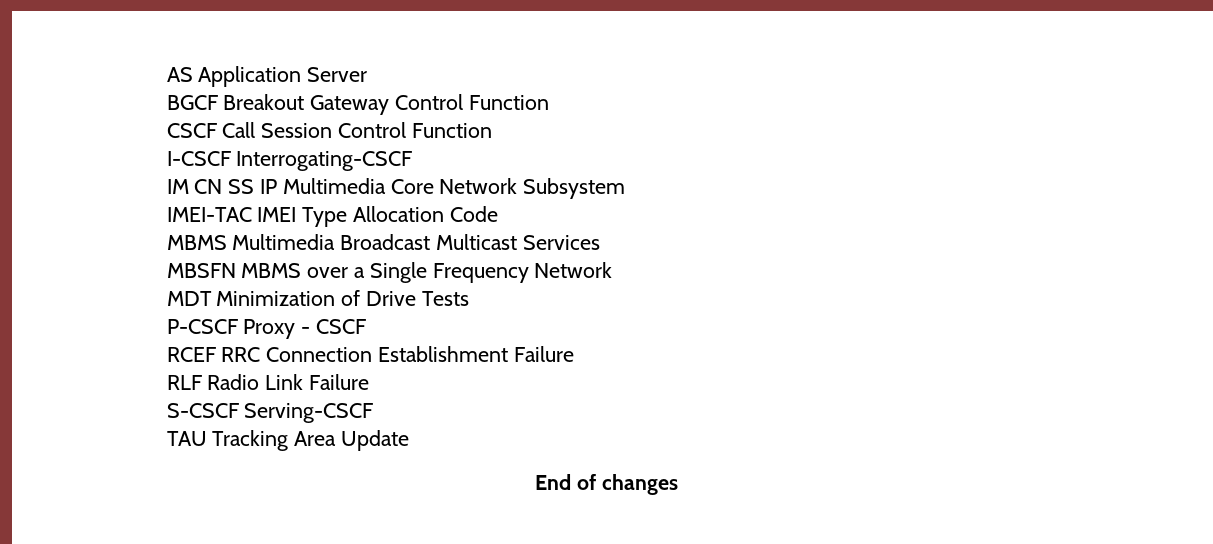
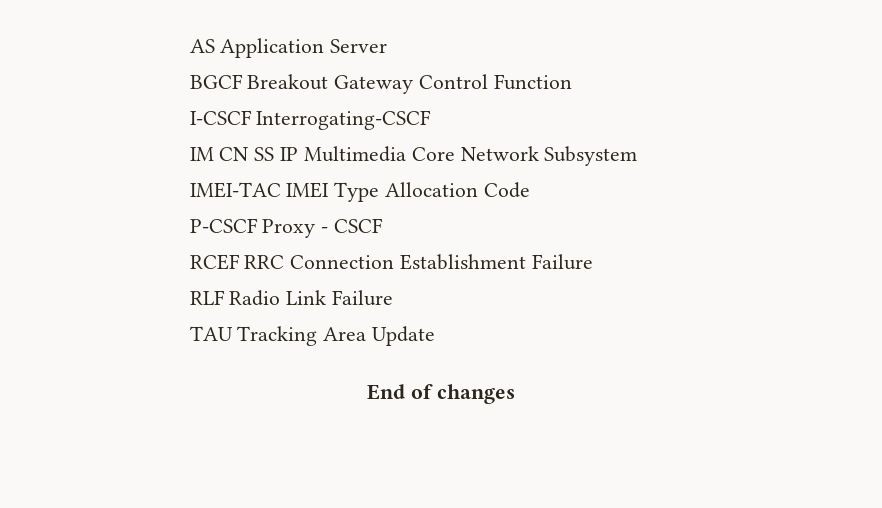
[166,122,492,138] // CSCF Call Session Control Function -> (572, 82) none
[166,234,600,250] [166,262,613,283] [166,290,469,306] // MBMS Multimedia Broadcast Multicast Services // MBSFN MBMS over a Single Frequency Network // MDT Minimization of Drive Tests -> (530, 190) none
[166,403,374,423] // S-CSCF Serving-CSCF -> (394, 298) none

